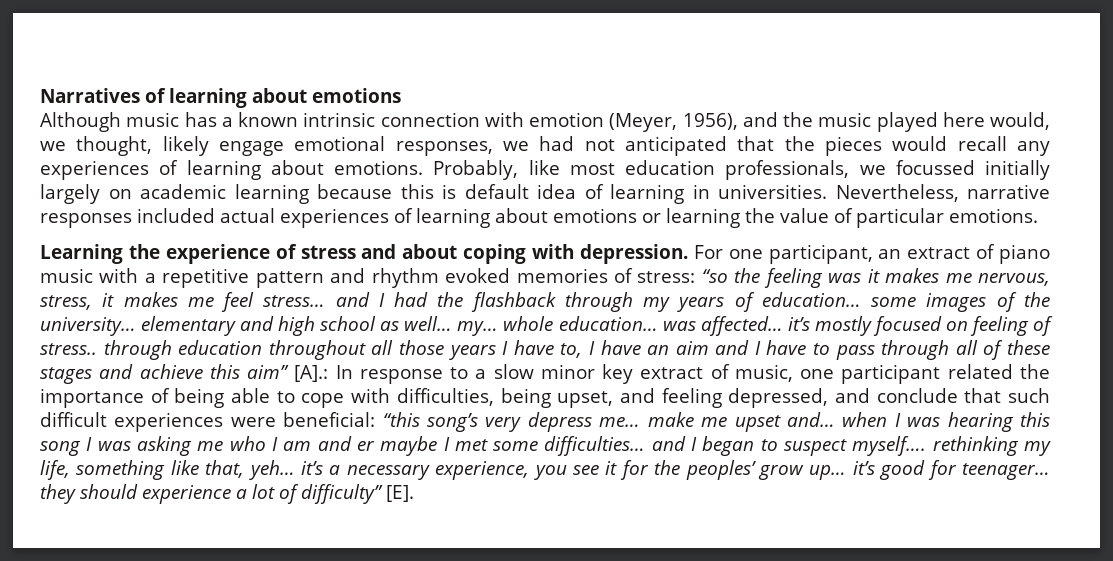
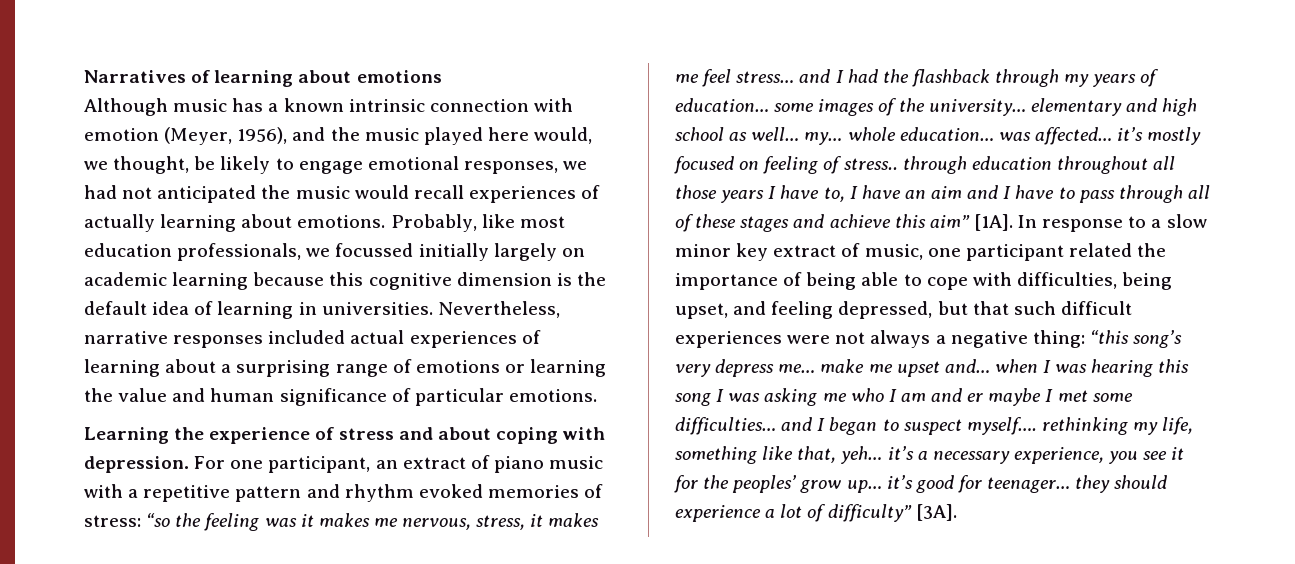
[162,136,209,156] likely -> [194,156,294,174] be likely to
[737,136,883,156] that the pieces -> [261,185,350,199] the music
[1017,141,1051,156] [40,160,179,180] any experiences of -> [468,185,601,203] [84,214,155,232] experiences of actually
[442,184,456,199] is -> [368,272,606,290] cognitive dimension is the
(548, 215) none -> [221,359,412,377] a surprising range of
(829, 215) none -> [172,388,387,406] and human significance
[294,365,329,382] [A].: -> [973,214,1013,231] [1A].
[834,388,958,403] and conclude -> [937,301,968,315] but
[283,412,376,427] beneficial: -> [835,330,1085,348] not always a negative thing:
[386,485,415,502] [E]. -> [915,504,957,521] [3A].

